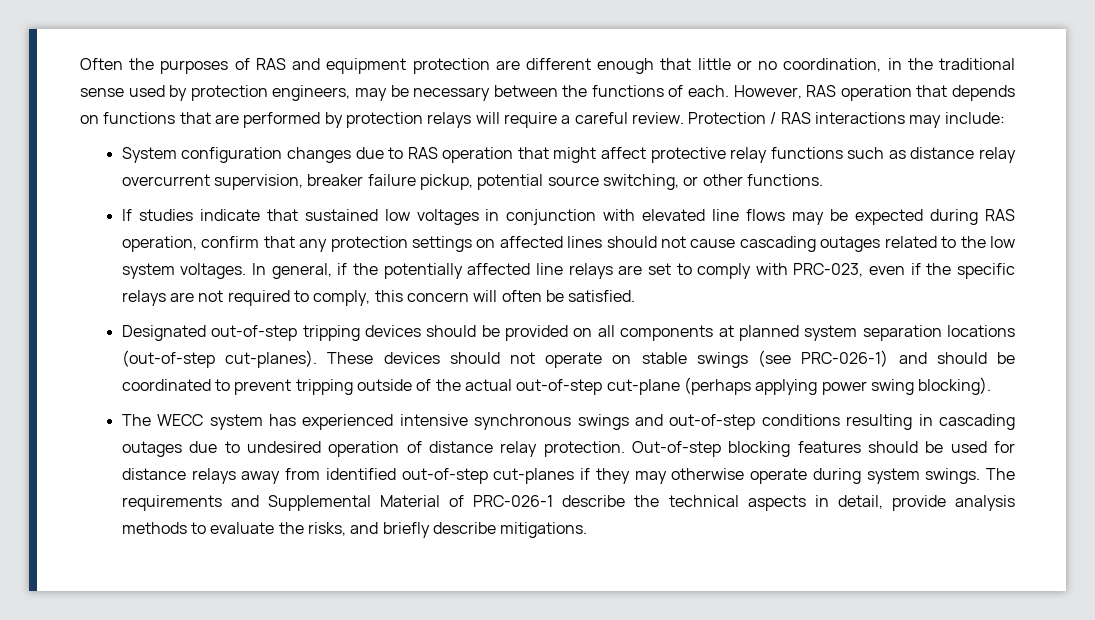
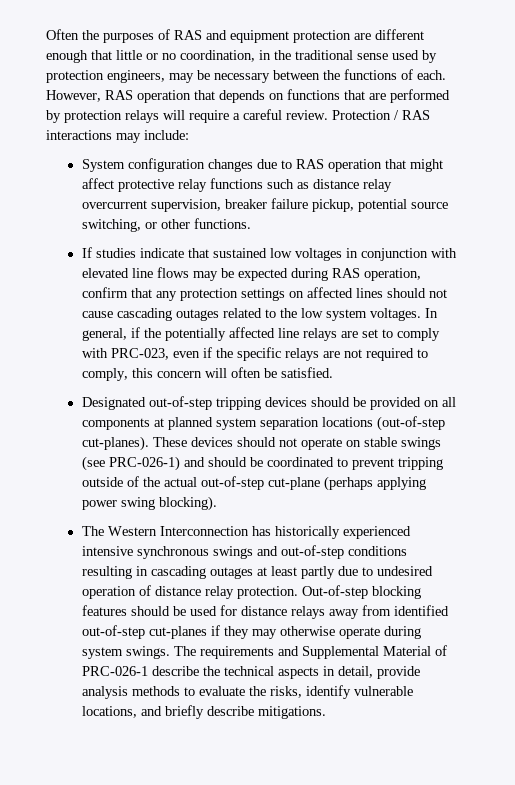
[157,414,297,430] WECC system has -> [107,526,340,539] Western Interconnection has historically
(182, 449) none -> [256,566,335,579] at least partly
(347, 529) none -> [305,685,413,699] [81,706,137,718] identify vulnerable locations,

